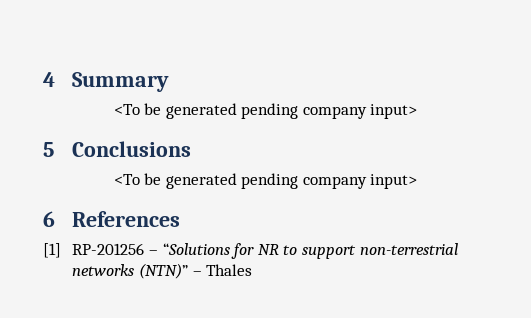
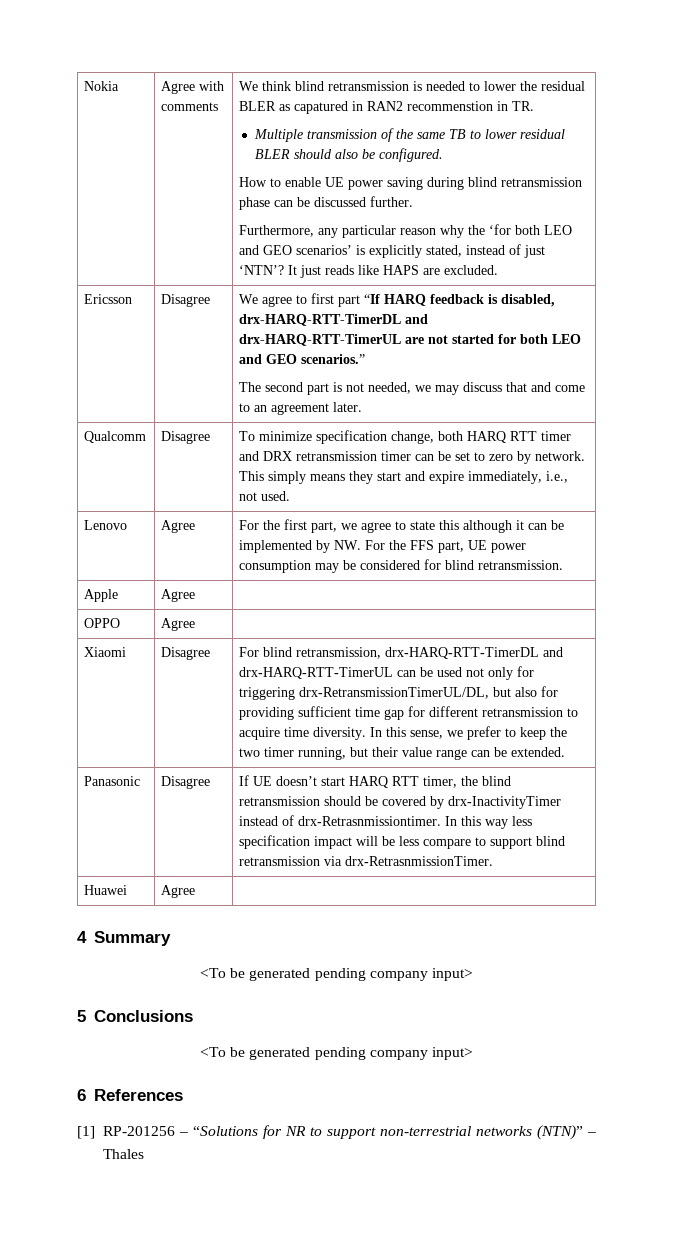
(43, 79) none -> [84,81,120,91] [161,81,225,94] [161,102,219,111] [239,81,586,91] [239,101,535,114] [253,128,565,142] [254,148,443,162] [239,177,583,190] [239,196,414,210] [239,224,573,238] [239,244,546,258] [239,265,499,278] [84,294,133,304] [161,294,211,307] [239,293,556,307] [239,314,429,326] [239,334,582,346] [239,354,366,364] [239,382,586,395] [239,402,363,415] [84,431,147,443] [161,431,211,444] [239,430,572,444] [239,451,586,464] [239,471,569,484] [239,491,291,501] [84,520,128,530] [161,520,196,533] [239,519,565,533] [239,540,527,553] [239,559,564,573] [84,589,119,602] [161,589,196,602] [84,618,121,628] [161,618,196,631] [84,647,127,657] [161,647,211,660] [239,647,564,659] [239,666,535,680] [239,686,559,700] [239,706,579,720] [239,726,568,740] [239,747,566,760] [84,776,141,786] [161,776,211,789] [239,775,512,788] [239,796,562,809] [239,815,533,829] [239,835,566,849] [239,856,494,866] [84,885,128,895] [161,885,196,898] Nokia | Agree with comments | We think blind retransmission is needed to lower the residual BLER as capatured in RAN2 recommenstion in TR. // Multiple transmission of the same TB to lower residual BLER should also be configured. // How to enable UE power saving during blind retransmission phase can be discussed further. // Furthermore, any particular reason why the ‘for both LEO and GEO scenarios’ is explicitly stated, instead of just ‘NTN’? It just reads like HAPS are excluded. // Ericsson | Disagree | We agree to first part “If HARQ feedback is disabled, drx-HARQ-RTT-TimerDL and drx-HARQ-RTT-TimerUL are not started for both LEO and GEO scenarios.” // The second part is not needed, we may discuss that and come to an agreement later. // Qualcomm | Disagree | To minimize specification change, both HARQ RTT timer and DRX retransmission timer can be set to zero by network. This simply means they start and expire immediately, i.e., not used. // Lenovo | Agree | For the first part, we agree to state this although it can be implemented by NW. For the FFS part, UE power consumption may be considered for blind retransmission. // Apple | Agree | // OPPO | Agree | // Xiaomi | Disagree | For blind retransmission, drx-HARQ-RTT-TimerDL and drx-HARQ-RTT-TimerUL can be used not only for triggering drx-RetransmissionTimerUL/DL, but also for providing sufficient time gap for different retransmission to acquire time diversity. In this sense, we prefer to keep the two timer running, but their value range can be extended. // Panasonic | Disagree | If UE doesn’t start HARQ RTT timer, the blind retransmission should be covered by drx-InactivityTimer instead of drx-Retrasnmissiontimer. In this way less specification impact will be less compare to support blind retransmission via drx-RetrasnmissionTimer. // Huawei | Agree | //

